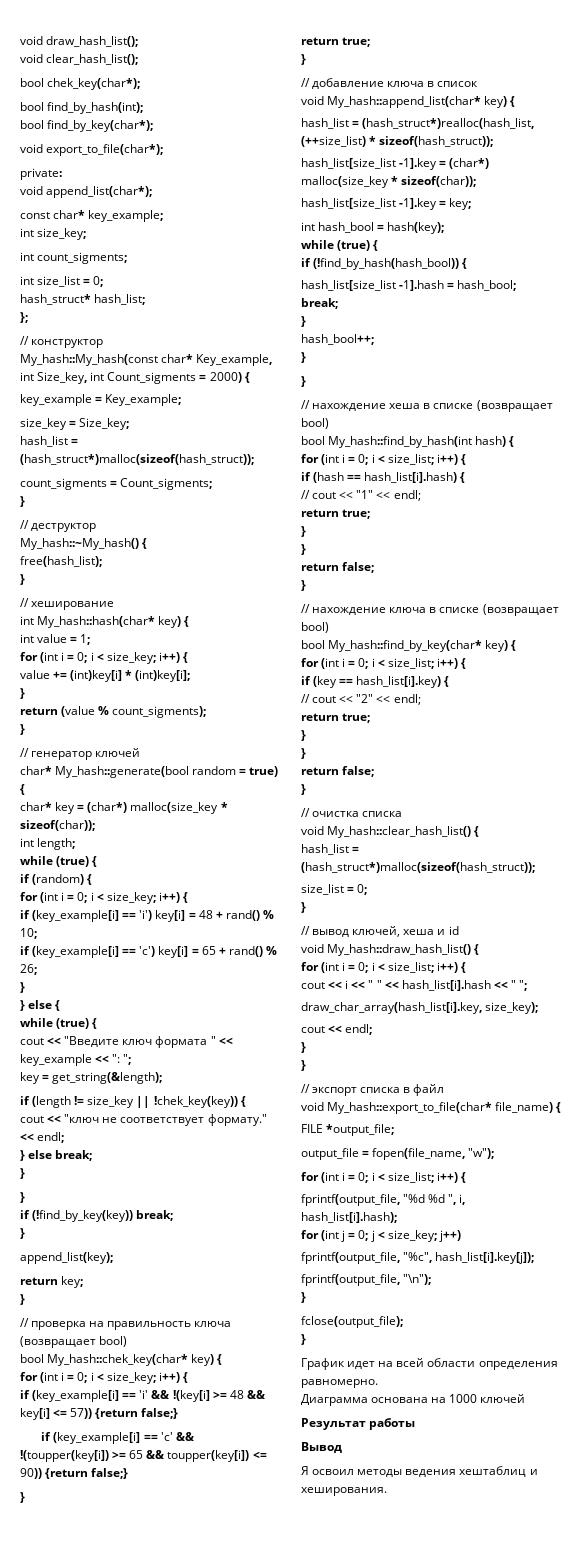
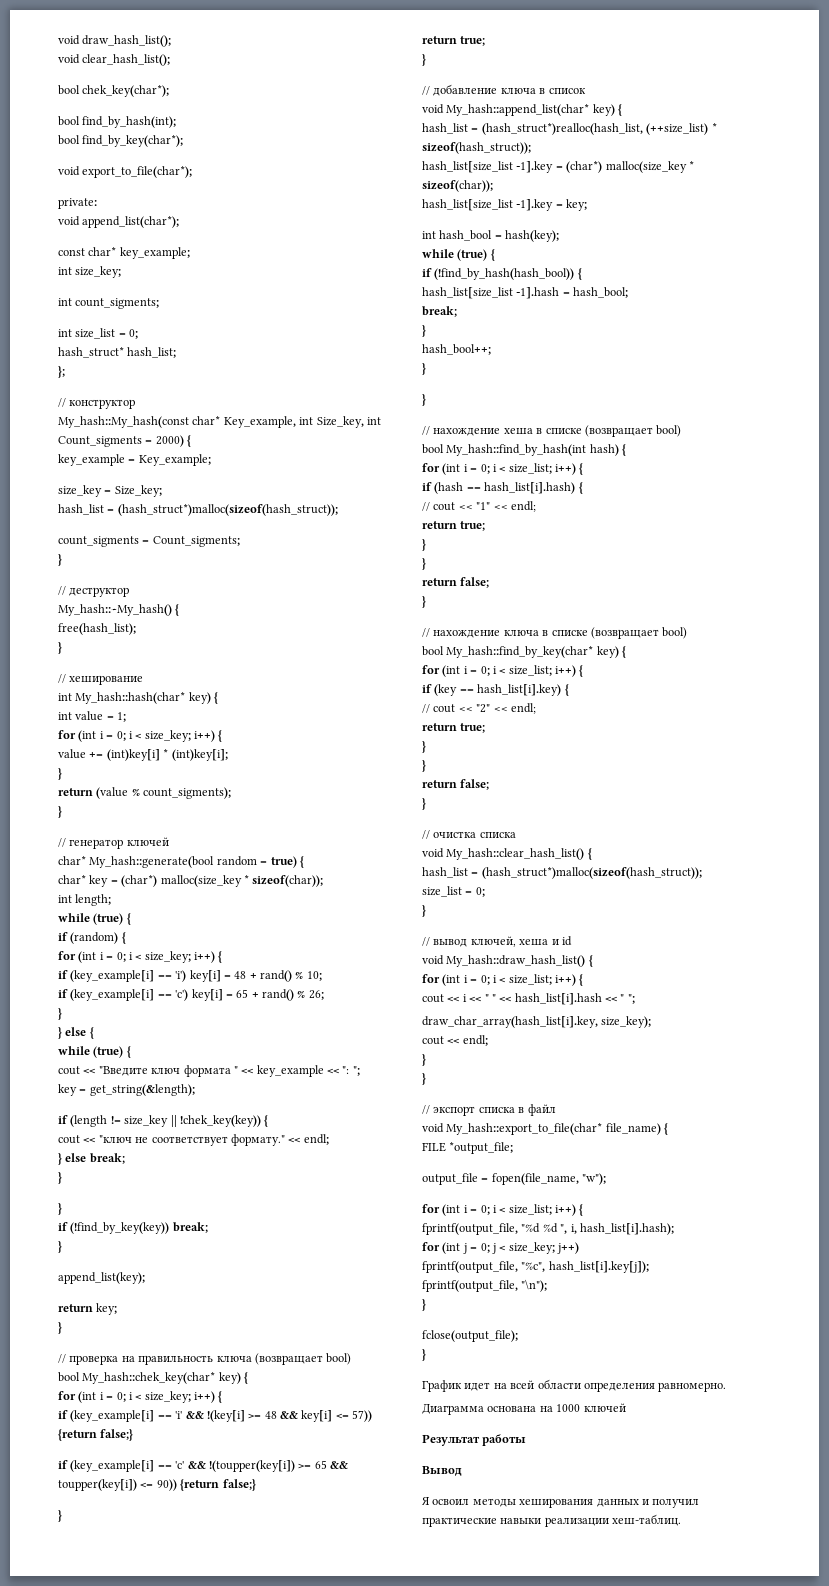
[405,1466,538,1477] [301,1487,387,1496] ведения хештаблиц и хеширования. -> [519,1498,700,1508] [422,1514,682,1527] хеширования данных и получил практические навыки реализации хеш-таблиц.

